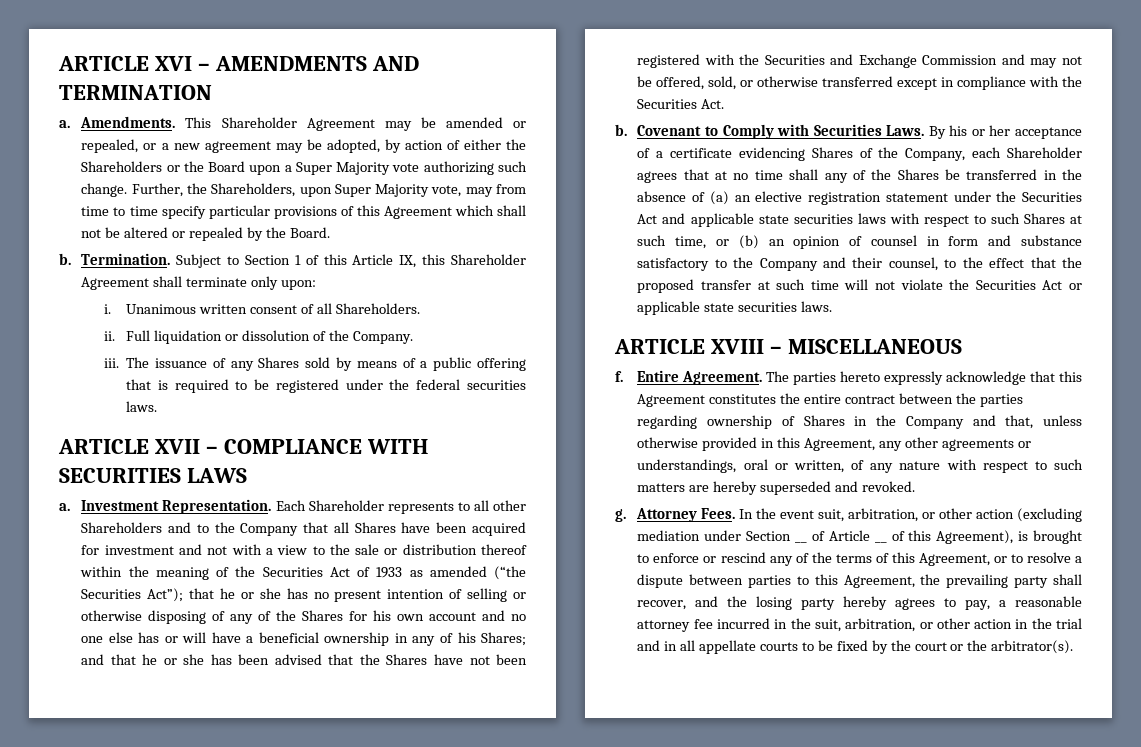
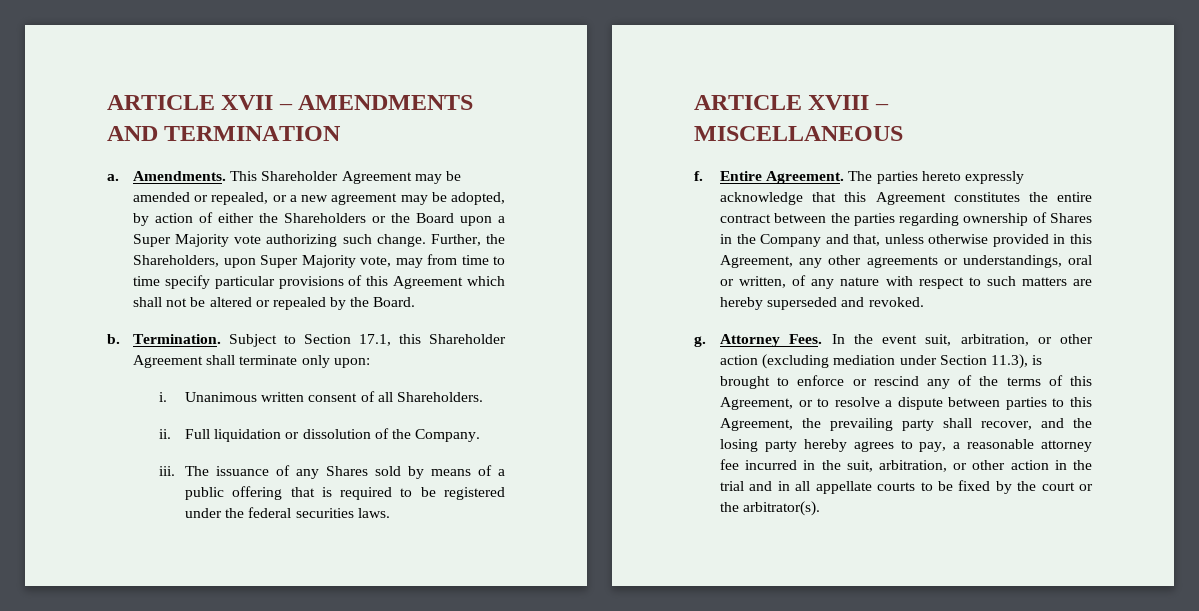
[58,56,193,71] ARTICLE XVI -> [107,95,274,110] ARTICLE XVII
[294,254,417,268] 1 of this Article IX, -> [359,334,392,346] 17.1,
[58,439,430,454] [59,468,248,483] [59,499,526,514] [81,522,527,536] [81,544,528,555] [80,566,527,580] [81,588,526,602] [81,610,526,624] [81,632,526,646] [81,654,527,665] [637,54,1082,68] [637,76,1082,90] [637,99,725,109] [615,124,1083,139] [637,147,1082,161] [637,169,1082,183] [637,191,1082,205] [637,213,1082,227] [637,235,1082,249] [637,257,1082,271] [637,279,1082,293] [637,301,833,315] // ARTICLE XVII – COMPLIANCE WITH SECURITIES LAWS // a. Investment Representation. Each Shareholder represents to all other Shareholders and to the Company that all Shares have been acquired for investment and not with a view to the sale or distribution thereof within the meaning of the Securities Act of 1933 as amended (“the Securities Act”); that he or she has no present intention of selling or otherwise disposing of any of the Shares for his own account and no one else has or will have a beneficial ownership in any of his Shares; and that he or she has been advised that the Shares have not been registered with the Securities and Exchange Commission and may not be offered, sold, or otherwise transferred except in compliance with the Securities Act. // b. Covenant to Comply with Securities Laws. By his or her acceptance of a certificate evidencing Shares of the Company, each Shareholder agrees that at no time shall any of the Shares be transferred in the absence of (a) an elective registration statement under the Securities Act and applicable state securities laws with respect to such Shares at such time, or (b) an opinion of counsel in form and substance satisfactory to the Company and their counsel, to the effect that the proposed transfer at such time will not violate the Securities Act or applicable state securities laws. -> (390, 513) none
[795,541,808,543] [811,530,870,541] [874,541,887,543] [891,530,1014,544] __ of Article __ of this Agreement), -> [990,354,1028,369] 11.3),

